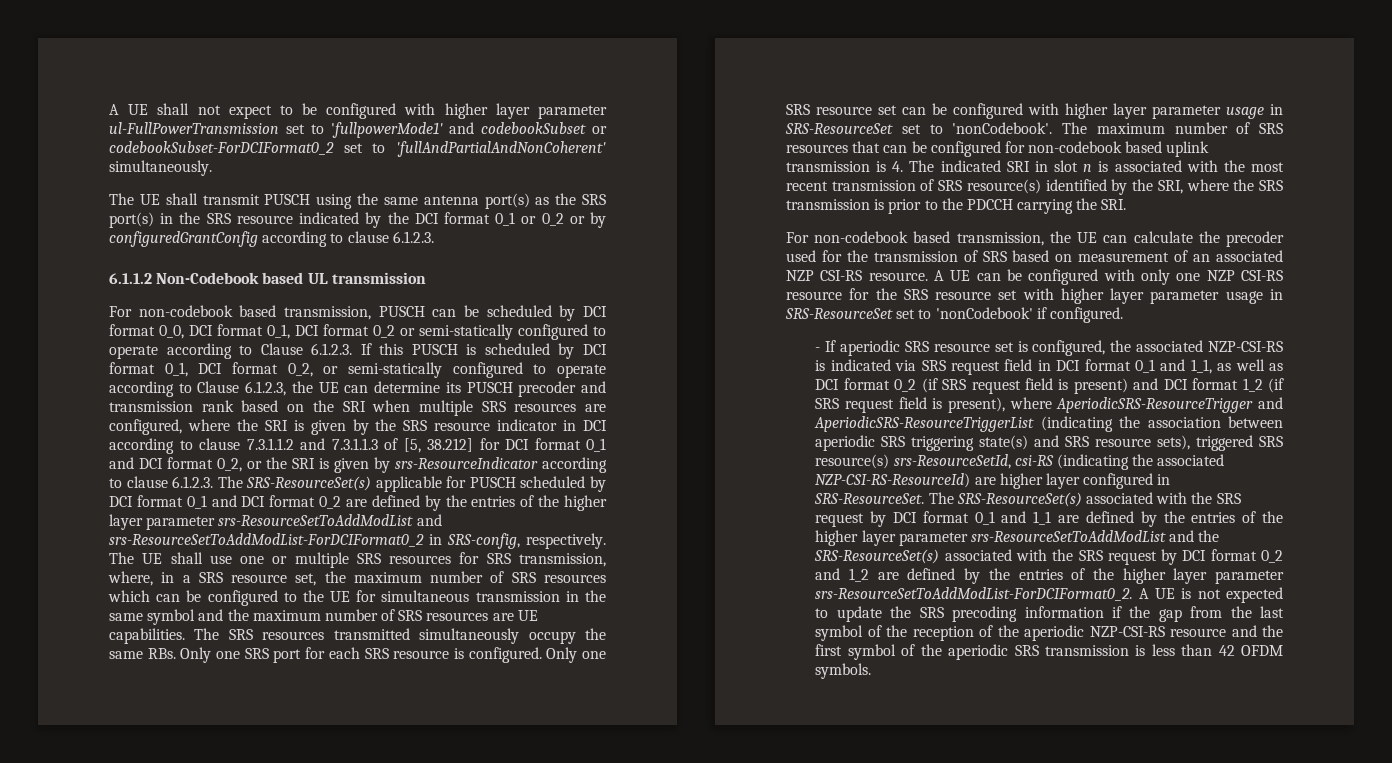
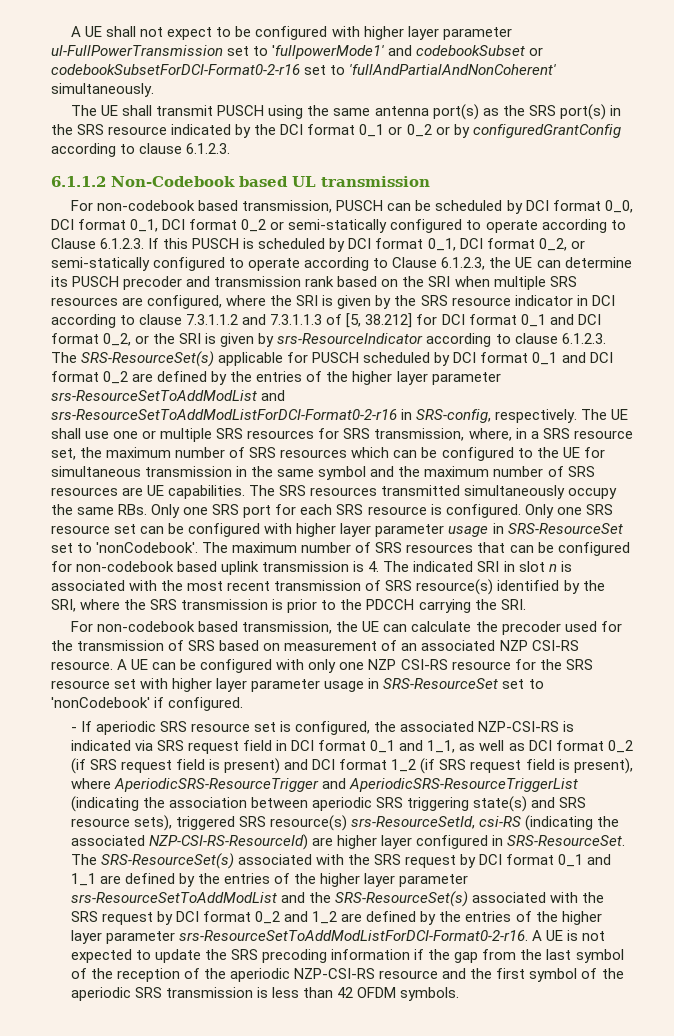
[109,141,334,155] codebookSubset-ForDCIFormat0_2 -> [51,64,300,75] codebookSubsetForDCI-Format0-2-r16
[109,533,424,547] srs-ResourceSetToAddModList-ForDCIFormat0_2 -> [51,409,397,420] srs-ResourceSetToAddModListForDCI-Format0-2-r16
[815,587,1133,601] srs-ResourceSetToAddModList-ForDCIFormat0_2. -> [178,930,528,941] srs-ResourceSetToAddModListForDCI-Format0-2-r16.

